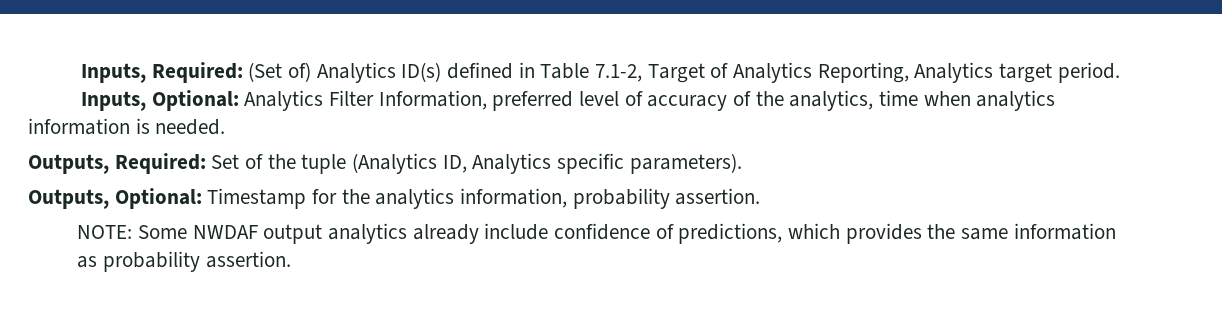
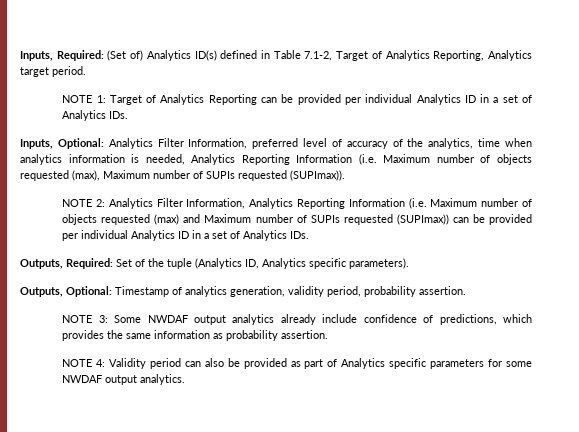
(1120, 72) none -> [62,94,532,105] [62,110,129,121] // NOTE 1: Target of Analytics Reporting can be provided per individual Analytics ID in a set of Analytics IDs.
[155,119,226,135] needed. -> [145,154,532,165] [20,170,345,181] [62,198,532,209] [62,214,533,225] [62,230,310,241] needed, Analytics Reporting Information (i.e. Maximum number of objects requested (max), Maximum number of SUPIs requested (SUPImax)). // NOTE 2: Analytics Filter Information, Analytics Reporting Information (i.e. Maximum number of objects requested (max) and Maximum number of SUPIs requested (SUPImax)) can be provided per individual Analytics ID in a set of Analytics IDs.
[312,188,761,209] [77,225,133,239] for the analytics information, probability assertion. // NOTE: -> [172,286,466,297] [62,315,108,323] of analytics generation, validity period, probability assertion. // NOTE 3:
(291, 259) none -> [62,358,532,369] [62,374,186,385] // NOTE 4: Validity period can also be provided as part of Analytics specific parameters for some NWDAF output analytics.

